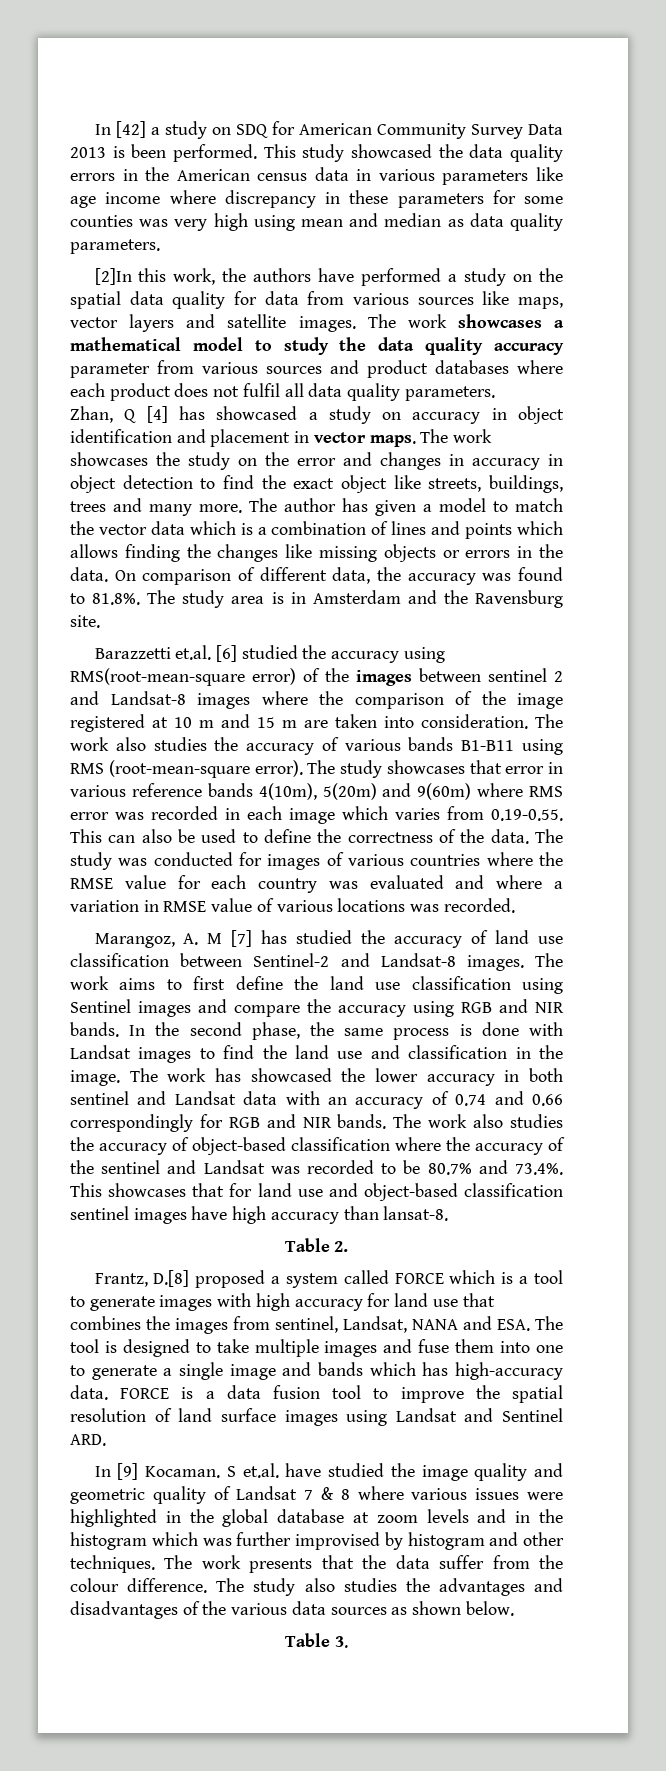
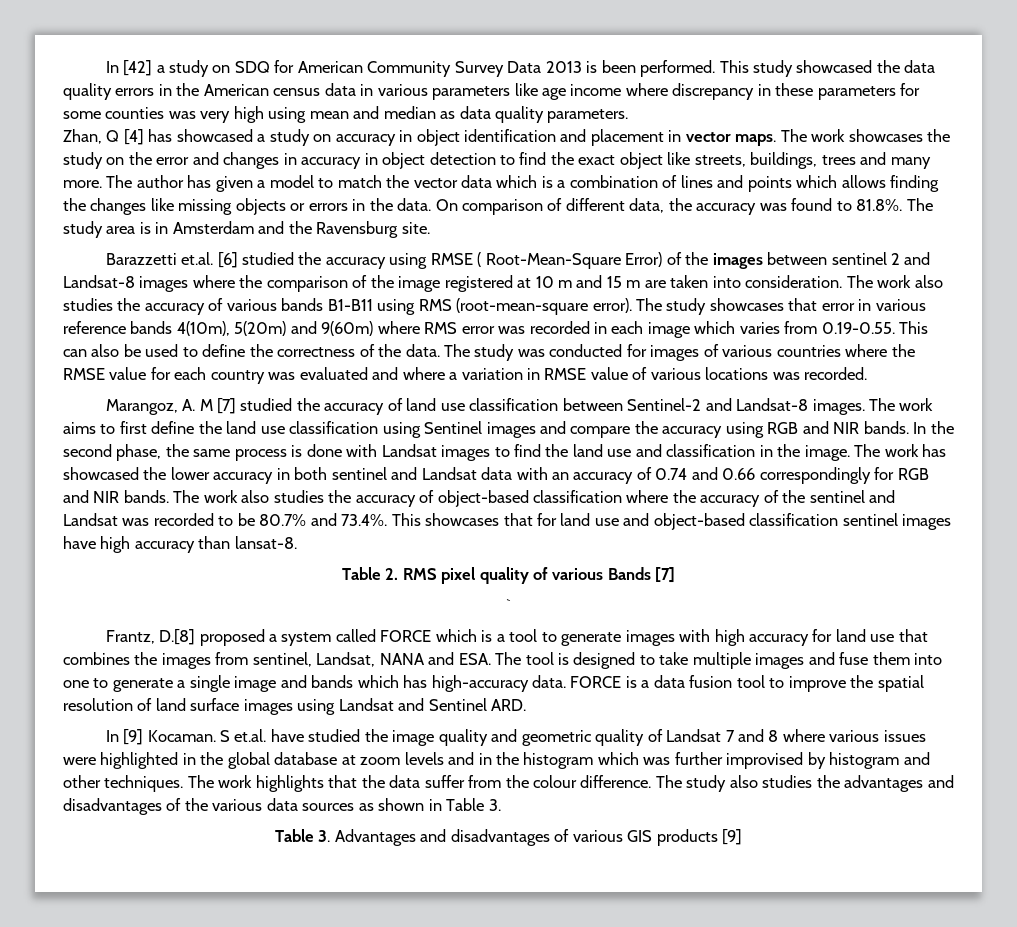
[94,268,563,286] [70,291,563,309] [70,314,564,332] [70,337,564,355] [70,360,563,378] [70,383,495,401] // [2]In this work, the authors have performed a study on the spatial data quality for data from various sources like maps, vector layers and satellite images. The work showcases a mathematical model to study the data quality accuracy parameter from various sources and product databases where each product does not fulfil all data quality parameters. -> (629, 116) none
[70,668,296,686] RMS(root-mean-square error) -> [430,252,663,269] RMSE ( Root-Mean-Square Error)
[261,930,288,944] has -> (237, 406) none
(349, 1246) none -> [402,567,676,584] [506,599,511,611] RMS pixel quality of various Bands [7] // `
[321,1487,335,1500] & -> [737,729,764,742] and
[249,1558,313,1573] presents -> [255,775,324,792] highlights
[465,1601,514,1616] [285,1633,348,1648] below. // Table 3. -> [428,798,501,811] [274,829,743,846] in Table 3. // Table 3. Advantages and disadvantages of various GIS products [9]

